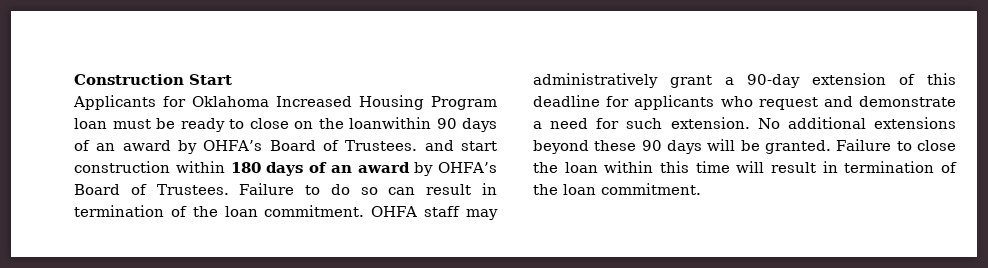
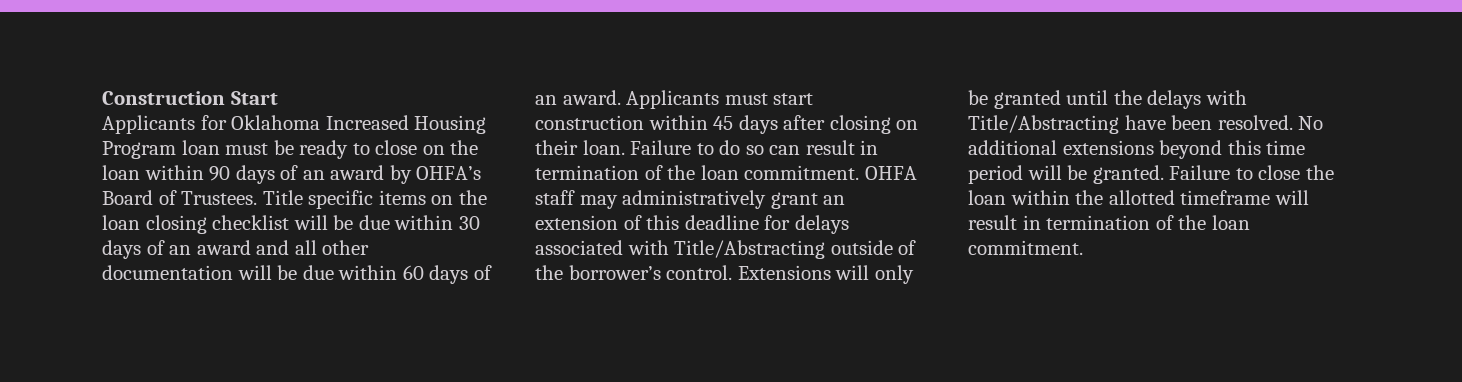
[349,117,431,129] loanwithin -> [102,165,204,180] loan within
[424,140,497,151] [74,161,498,176] [74,184,229,195] and start construction within 180 days of an award by OHFA’s Board of Trustees. -> [262,190,487,209] [102,215,480,234] [102,240,370,259] [102,265,492,284] [535,90,814,109] [535,115,919,134] [535,140,625,155] Title specific items on the loan closing checklist will be due within 30 days of an award and all other documentation will be due within 60 days of an award. Applicants must start construction within 45 days after closing on their loan.
[725,74,800,88] a 90-day -> [823,195,846,205] an
[634,95,956,110] [533,117,750,129] applicants who request and demonstrate a need for such extension. -> [794,215,849,234] [535,240,917,259] [535,265,914,284] [968,90,1247,109] [968,115,1293,134] delays associated with Title/Abstracting outside of the borrower’s control. Extensions will only be granted until the delays with Title/Abstracting have been resolved.
[594,140,703,154] these 90 days -> [1227,140,1306,155] [968,165,1023,184] this time period
[660,161,730,173] this time -> [1075,190,1271,205] the allotted timeframe

